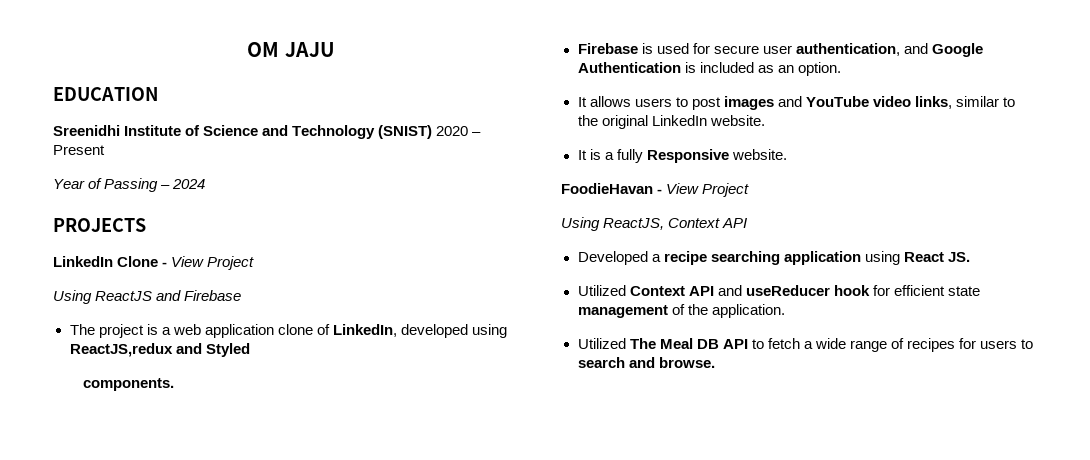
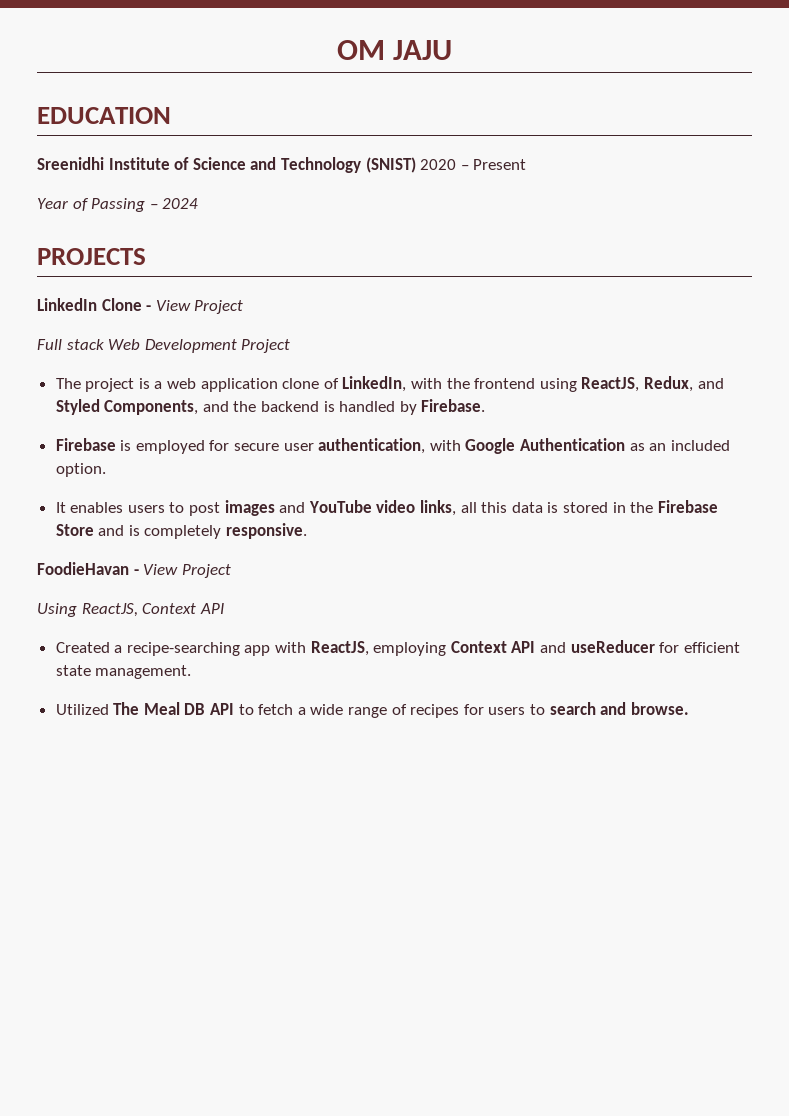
[53,290,242,304] Using ReactJS and Firebase -> [37,339,291,353] Full stack Web Development Project
[400,324,508,338] [69,343,250,357] [82,378,174,391] developed using ReactJS,redux and Styled // components. -> [411,376,724,392] [55,399,486,415] with the frontend using ReactJS, Redux, and Styled Components, and the backend is handled by Firebase.
[656,43,689,54] used -> [135,440,205,454] employed
[903,43,928,54] and -> [429,440,461,451] with
[684,62,754,73] is included -> (626, 444) none
(794, 69) none -> [670,440,730,451] included
[589,96,631,107] allows -> [70,502,124,513] enables
[956,96,1016,107] [577,115,765,129] [577,149,787,163] similar to the original LinkedIn website. // It is a fully Responsive website. -> [460,500,718,513] [55,523,308,539] all this data is stored in the Firebase Store and is completely responsive.
[577,251,970,265] [577,285,626,296] Developed a recipe searching application using React JS. // Utilized -> [55,641,447,656] Created a recipe-searching app with ReactJS, employing
[833,285,870,296] hook -> (655, 646) none
[577,304,785,318] management of the application. -> [95,665,192,679] management.

